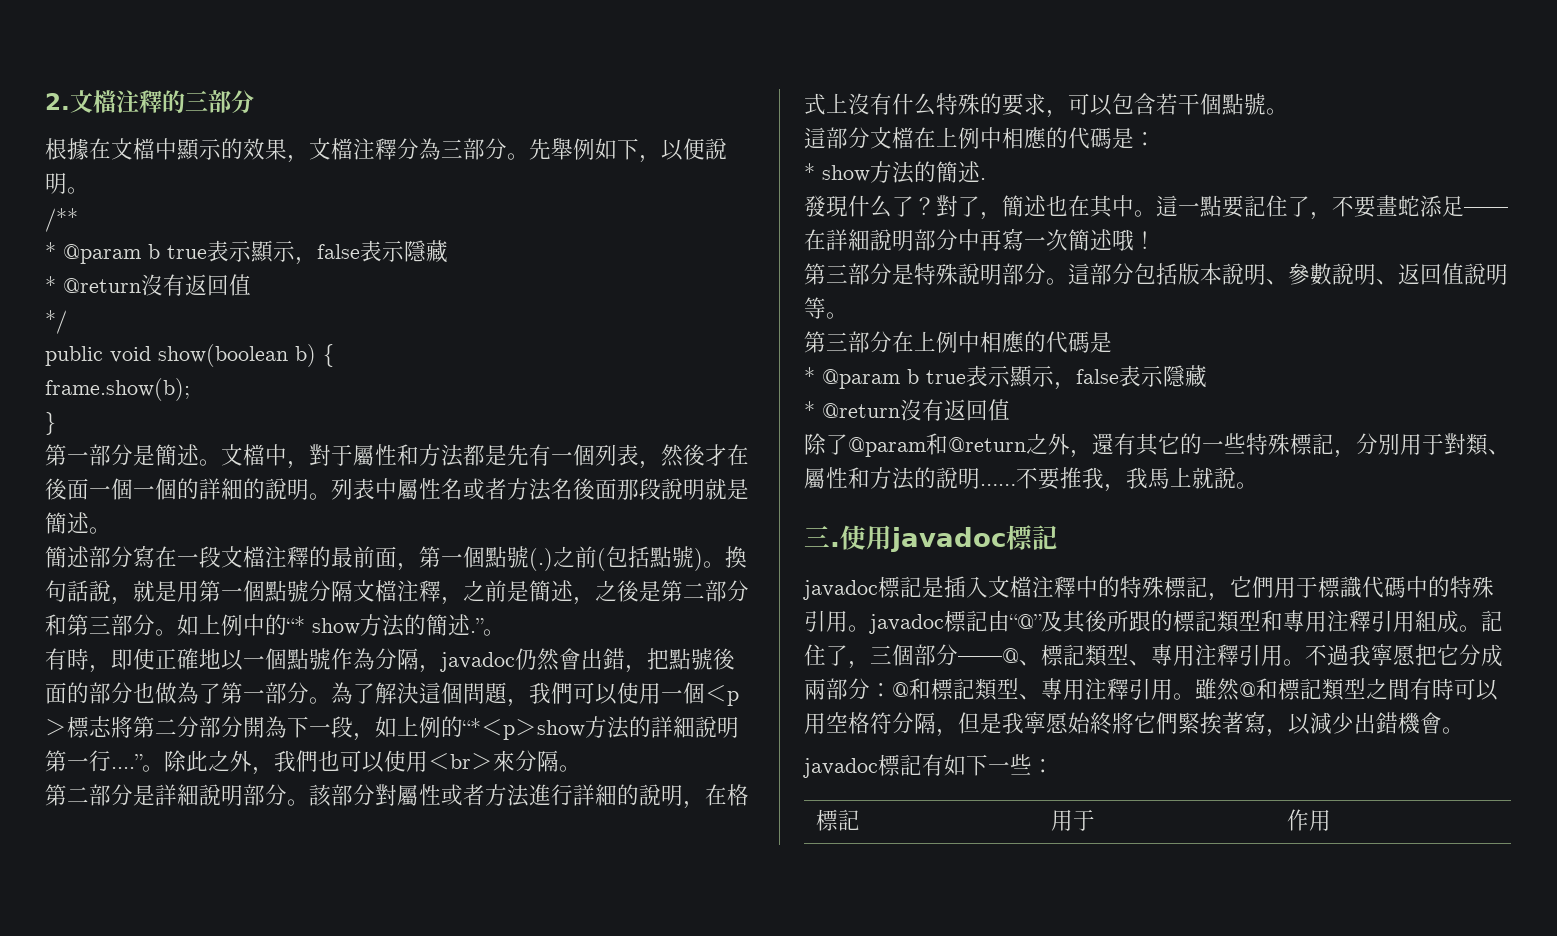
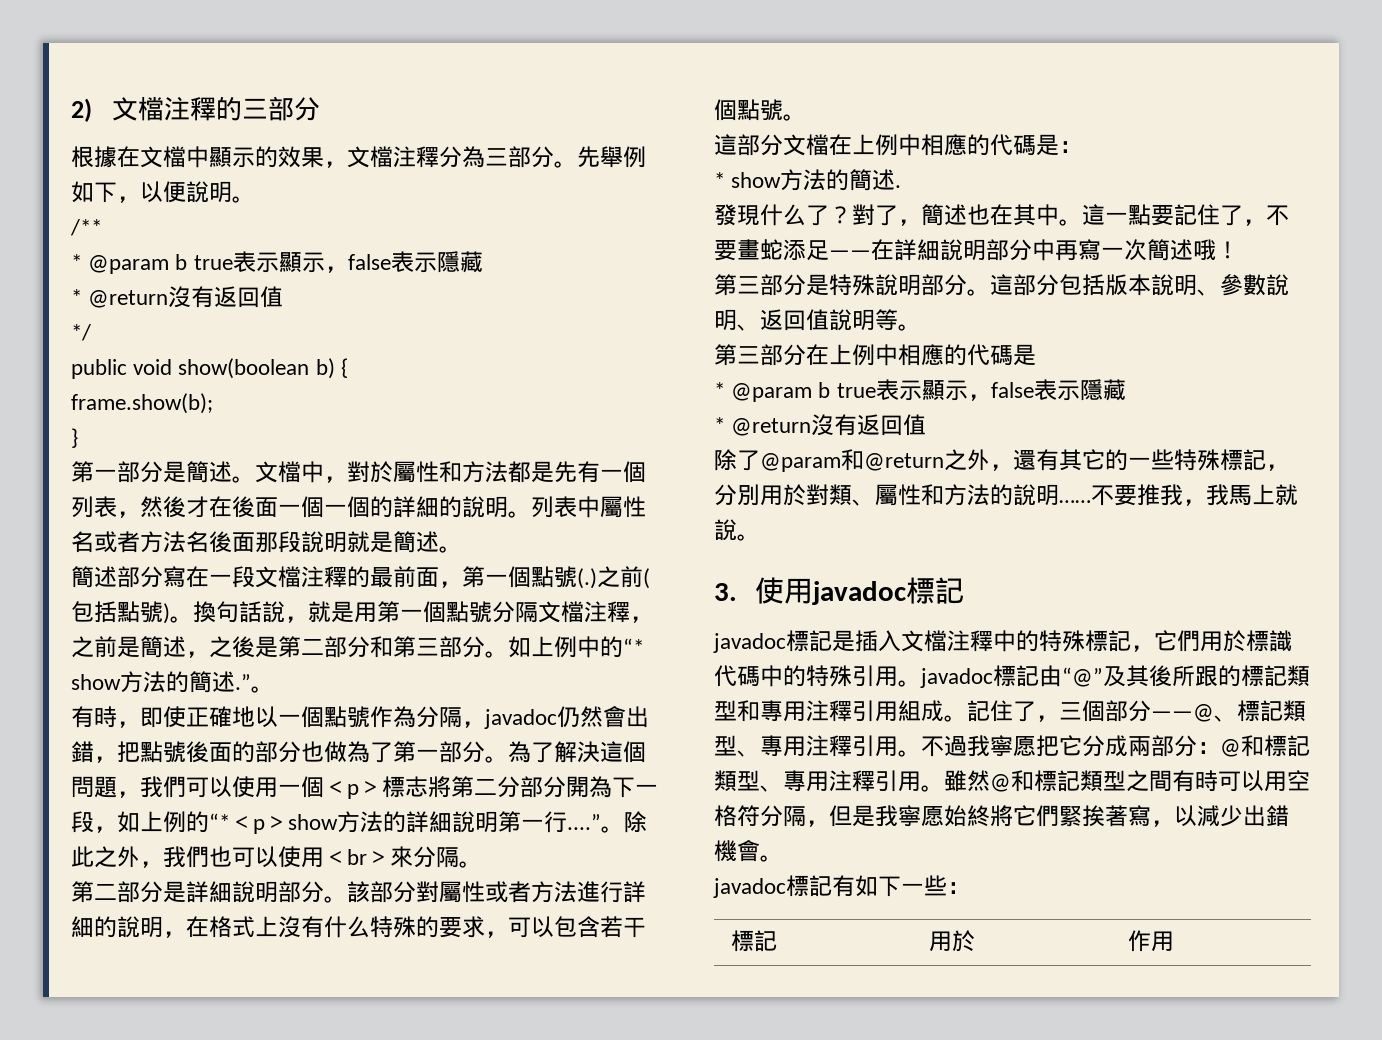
[45,93,70,110] 2. -> [71,98,92,122] 2)
[331,444,353,466] 于 -> [370,461,393,483] 於
[1422,433,1444,455] 于 -> [783,484,806,506] 於
[804,526,840,547] 三. -> [714,583,737,601] 3.
[1296,576,1318,598] 于 -> [1223,630,1246,652] 於
[1073,809,1096,831] 于 -> [951,930,975,952] 於

